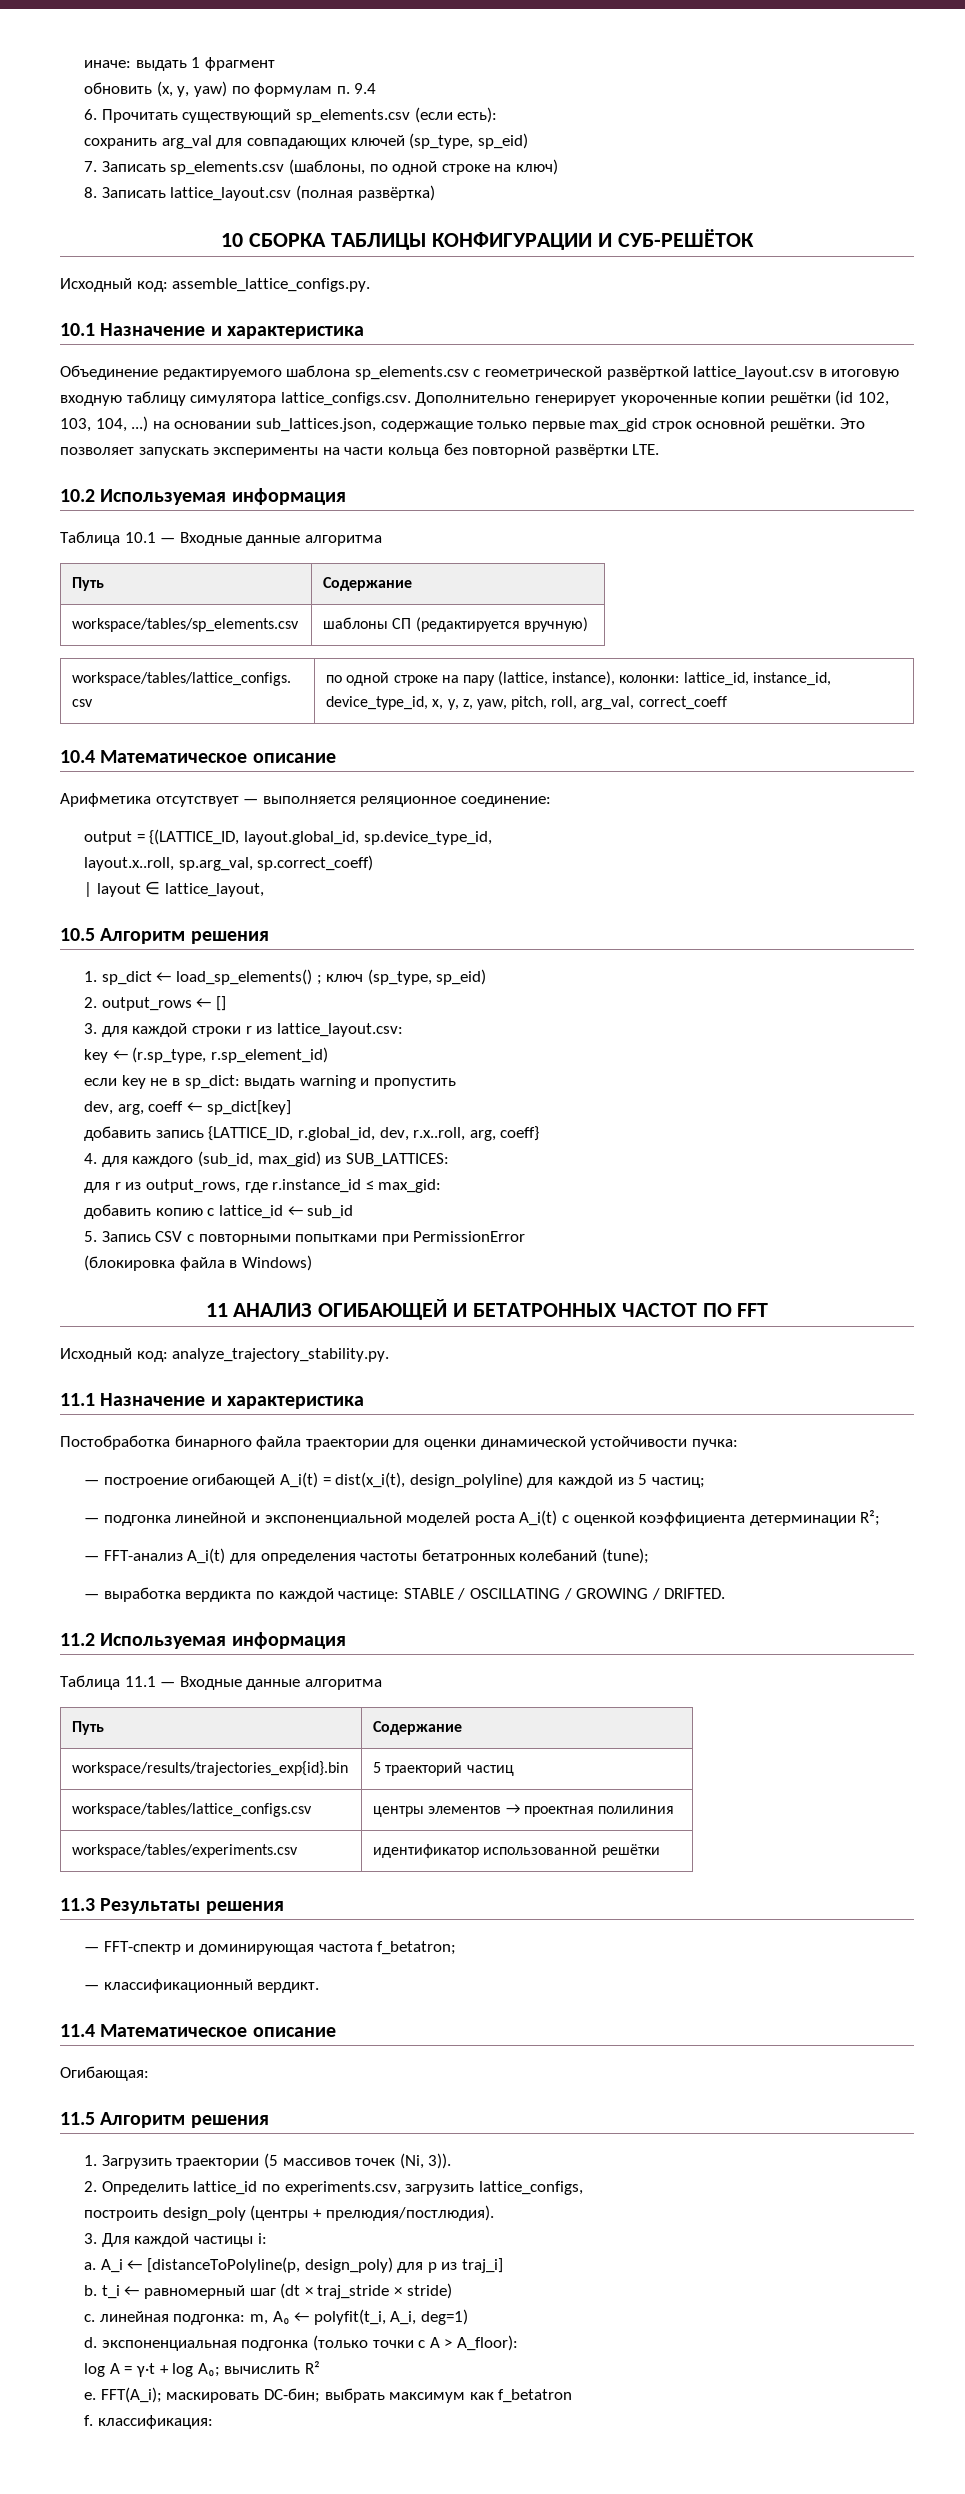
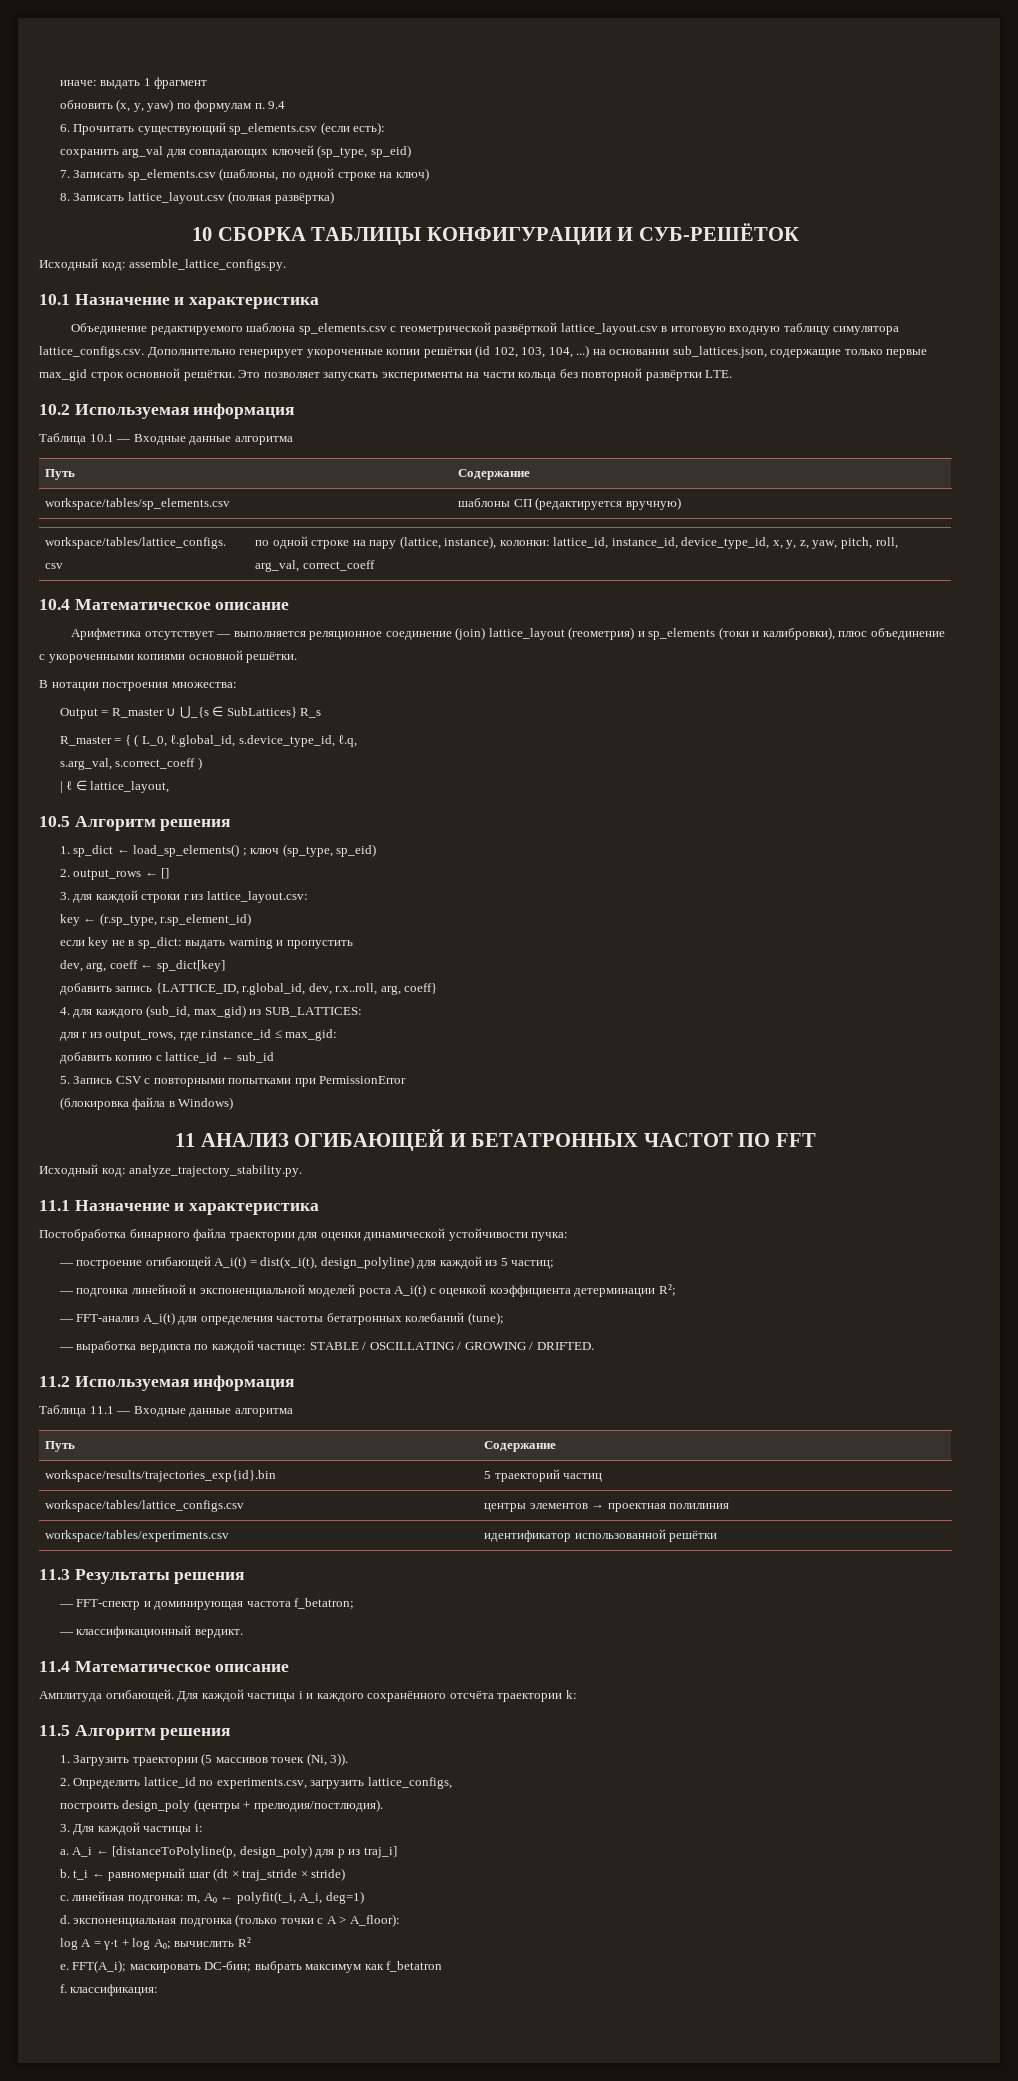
[460,796,551,807] [84,829,492,845] [84,855,374,871] [84,882,141,897] соединение: // output = {(LATTICE_ID, layout.global_id, sp.device_type_id, // layout.x..roll, sp.arg_val, sp.correct_coeff) // | layout -> [385,627,945,640] [39,650,298,663] [39,680,237,691] [59,706,322,719] [59,734,358,747] [59,757,202,770] [59,781,73,793] соединение (join) lattice_layout (геометрия) и sp_elements (токи и калибровки), плюс объединение с укороченными копиями основной решётки. // В нотации построения множества: // Output = R_master ∪ ⋃_{s ∈ SubLattices} R_s // R_master = { ( L_0, ℓ.global_id, s.device_type_id, ℓ.q, // s.arg_val, s.correct_coeff ) // | ℓ
[60,2066,149,2081] Огибающая: -> [39,1689,577,1702] Амплитуда огибающей. Для каждой частицы i и каждого сохранённого отсчёта траектории k:

